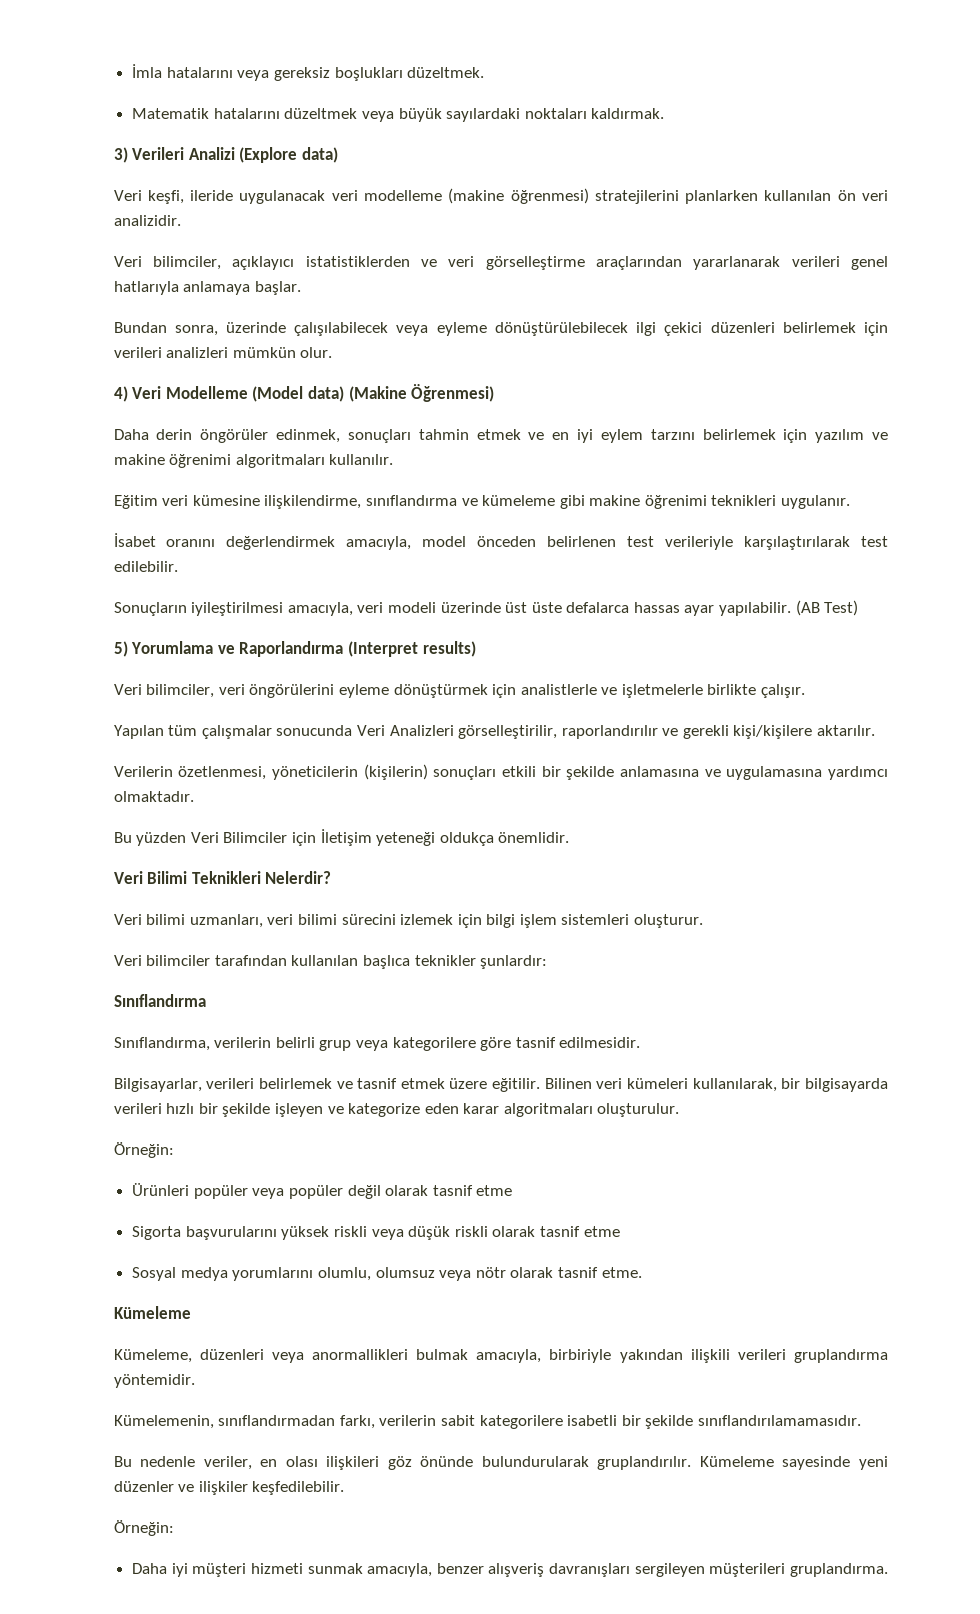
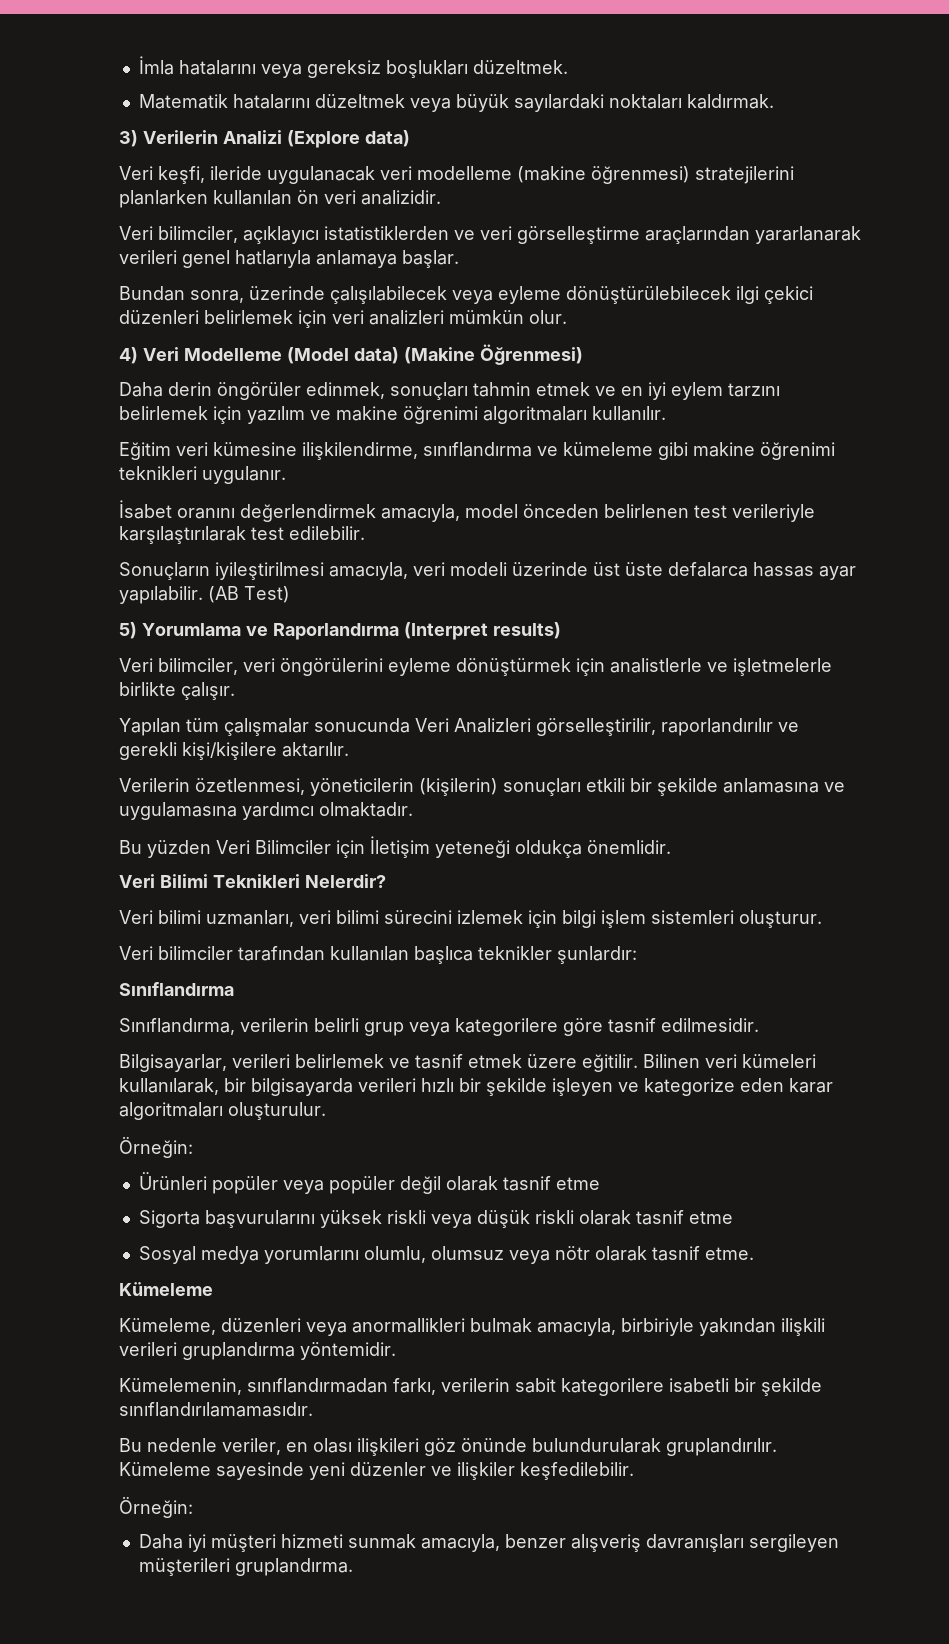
[132,147,185,160] Verileri -> [143,130,219,144] Verilerin
[113,347,162,358] verileri -> [332,310,365,324] veri

